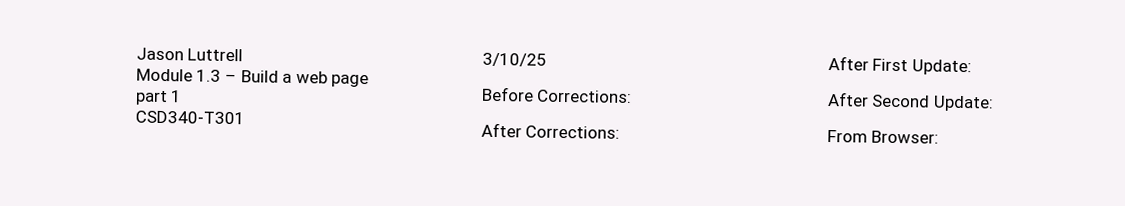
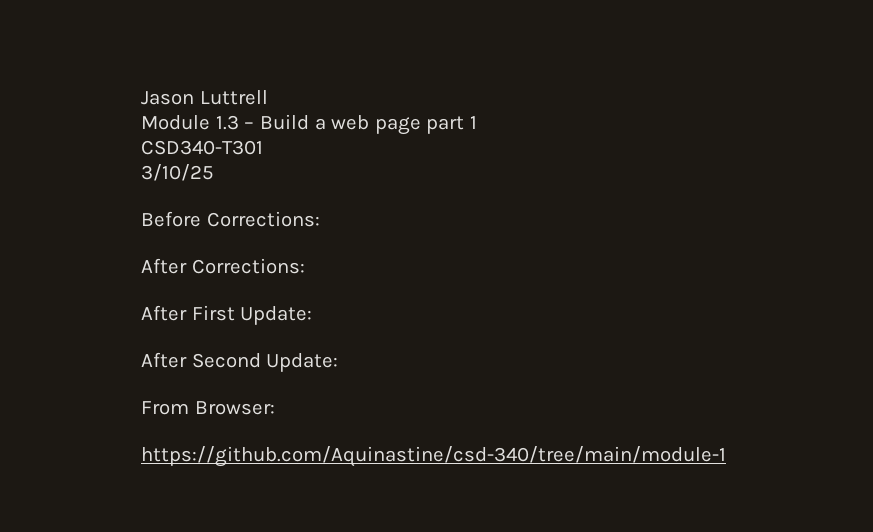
(940, 137) none -> [141,446,727,467] // https://github.com/Aquinastine/csd-340/tree/main/module-1

